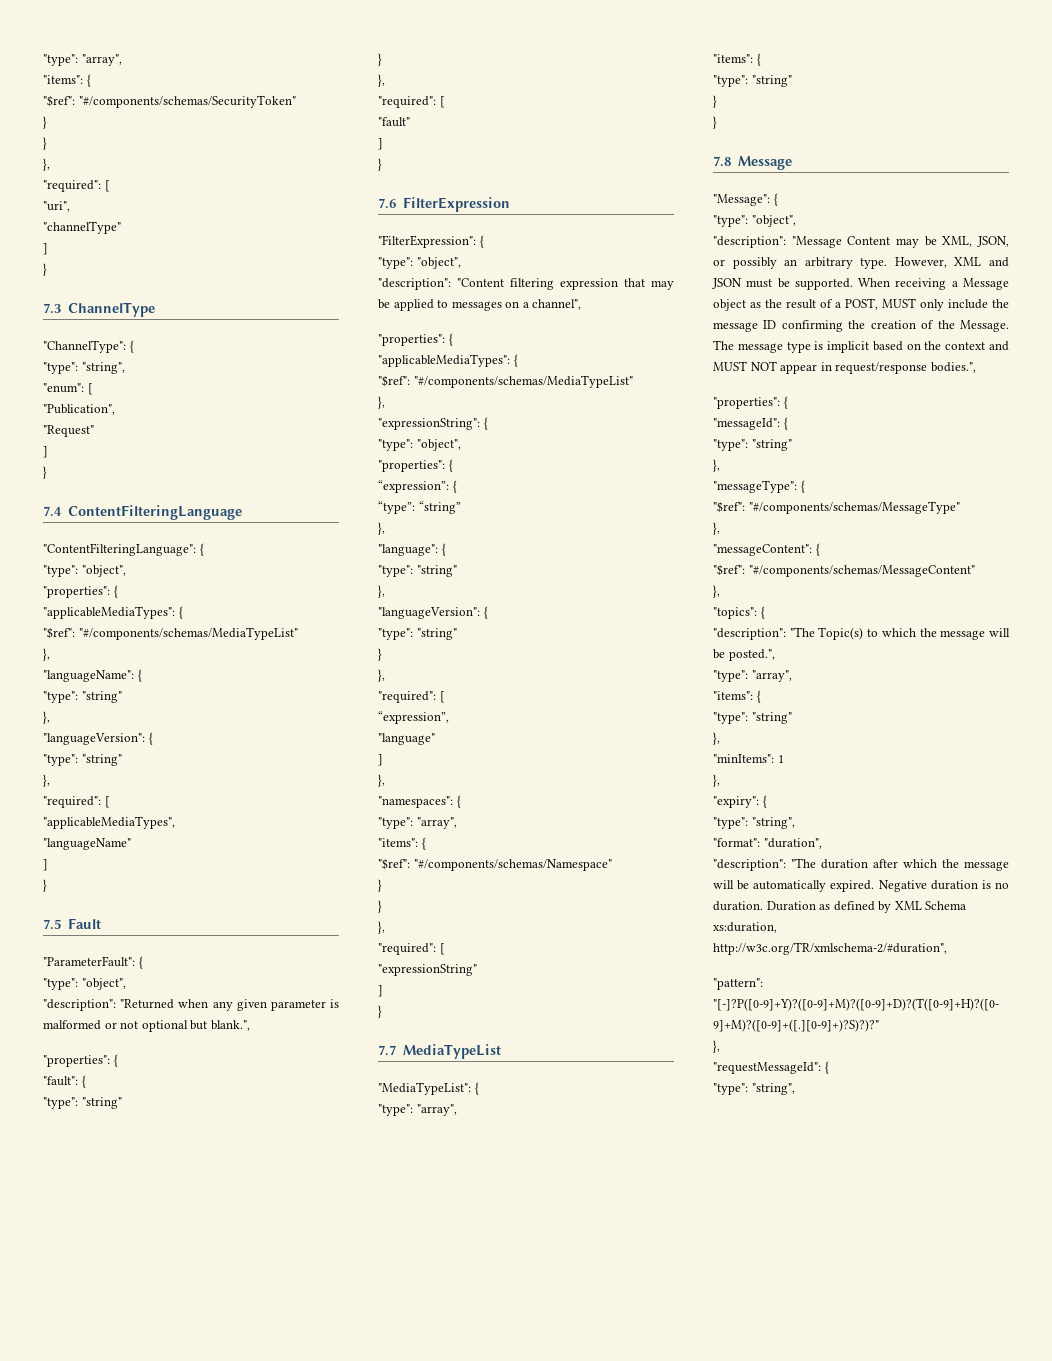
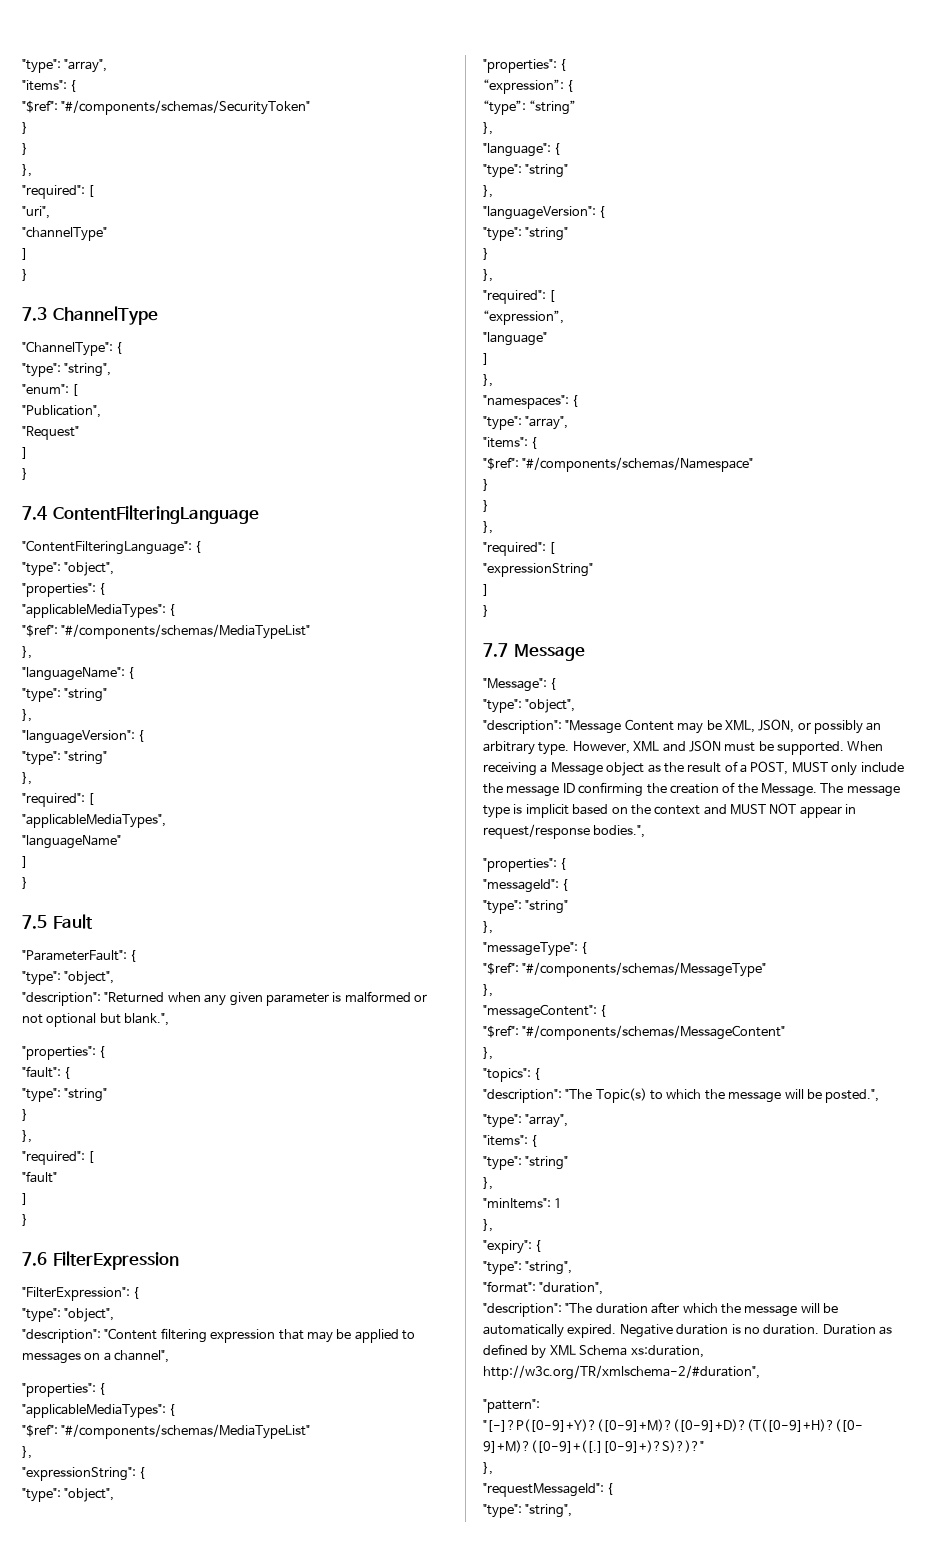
[402,1044,501,1059] [378,1082,479,1095] [378,1104,457,1116] [713,53,761,66] [713,75,792,87] [713,95,717,108] [713,116,717,129] [713,156,731,167] MediaTypeList // "MediaTypeList": { // "type": "array", // "items": { // "type": "string" // } // } // 7.8 -> (508, 650) none

